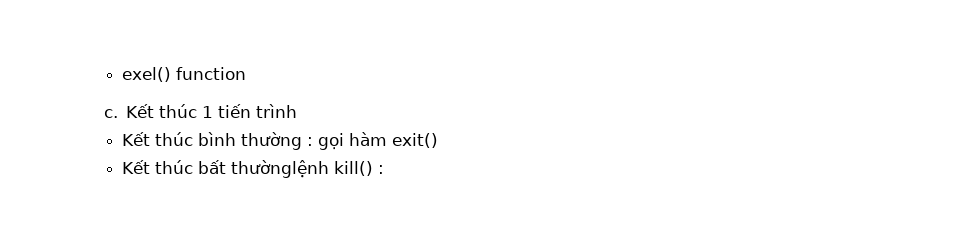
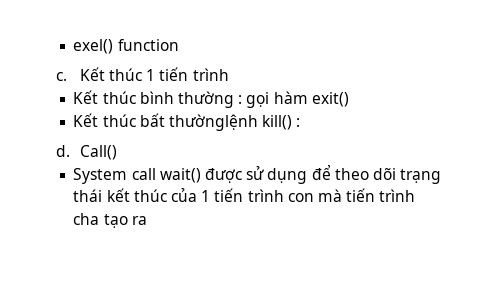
(385, 169) none -> [56,145,117,160] [73,165,442,184] [73,188,416,202] [73,213,147,228] // d. Call() // System call wait() được sử dụng để theo dõi trạng thái kết thúc của 1 tiến trình con mà tiến trình cha tạo ra

